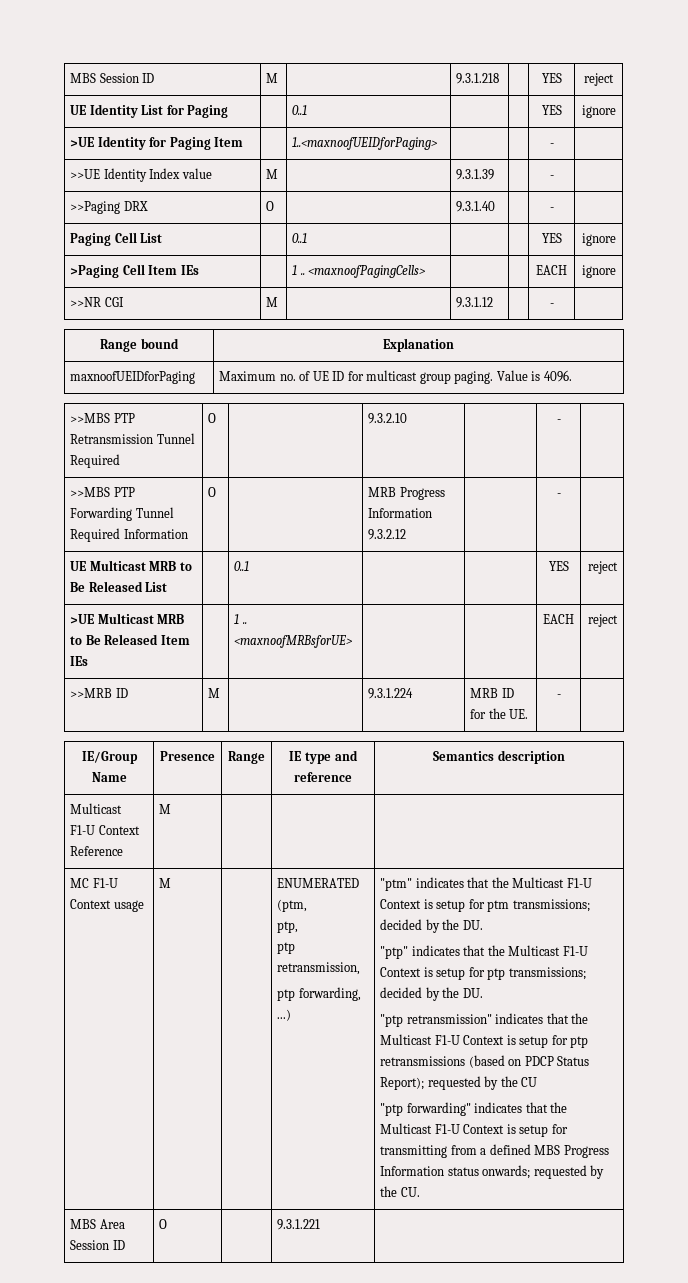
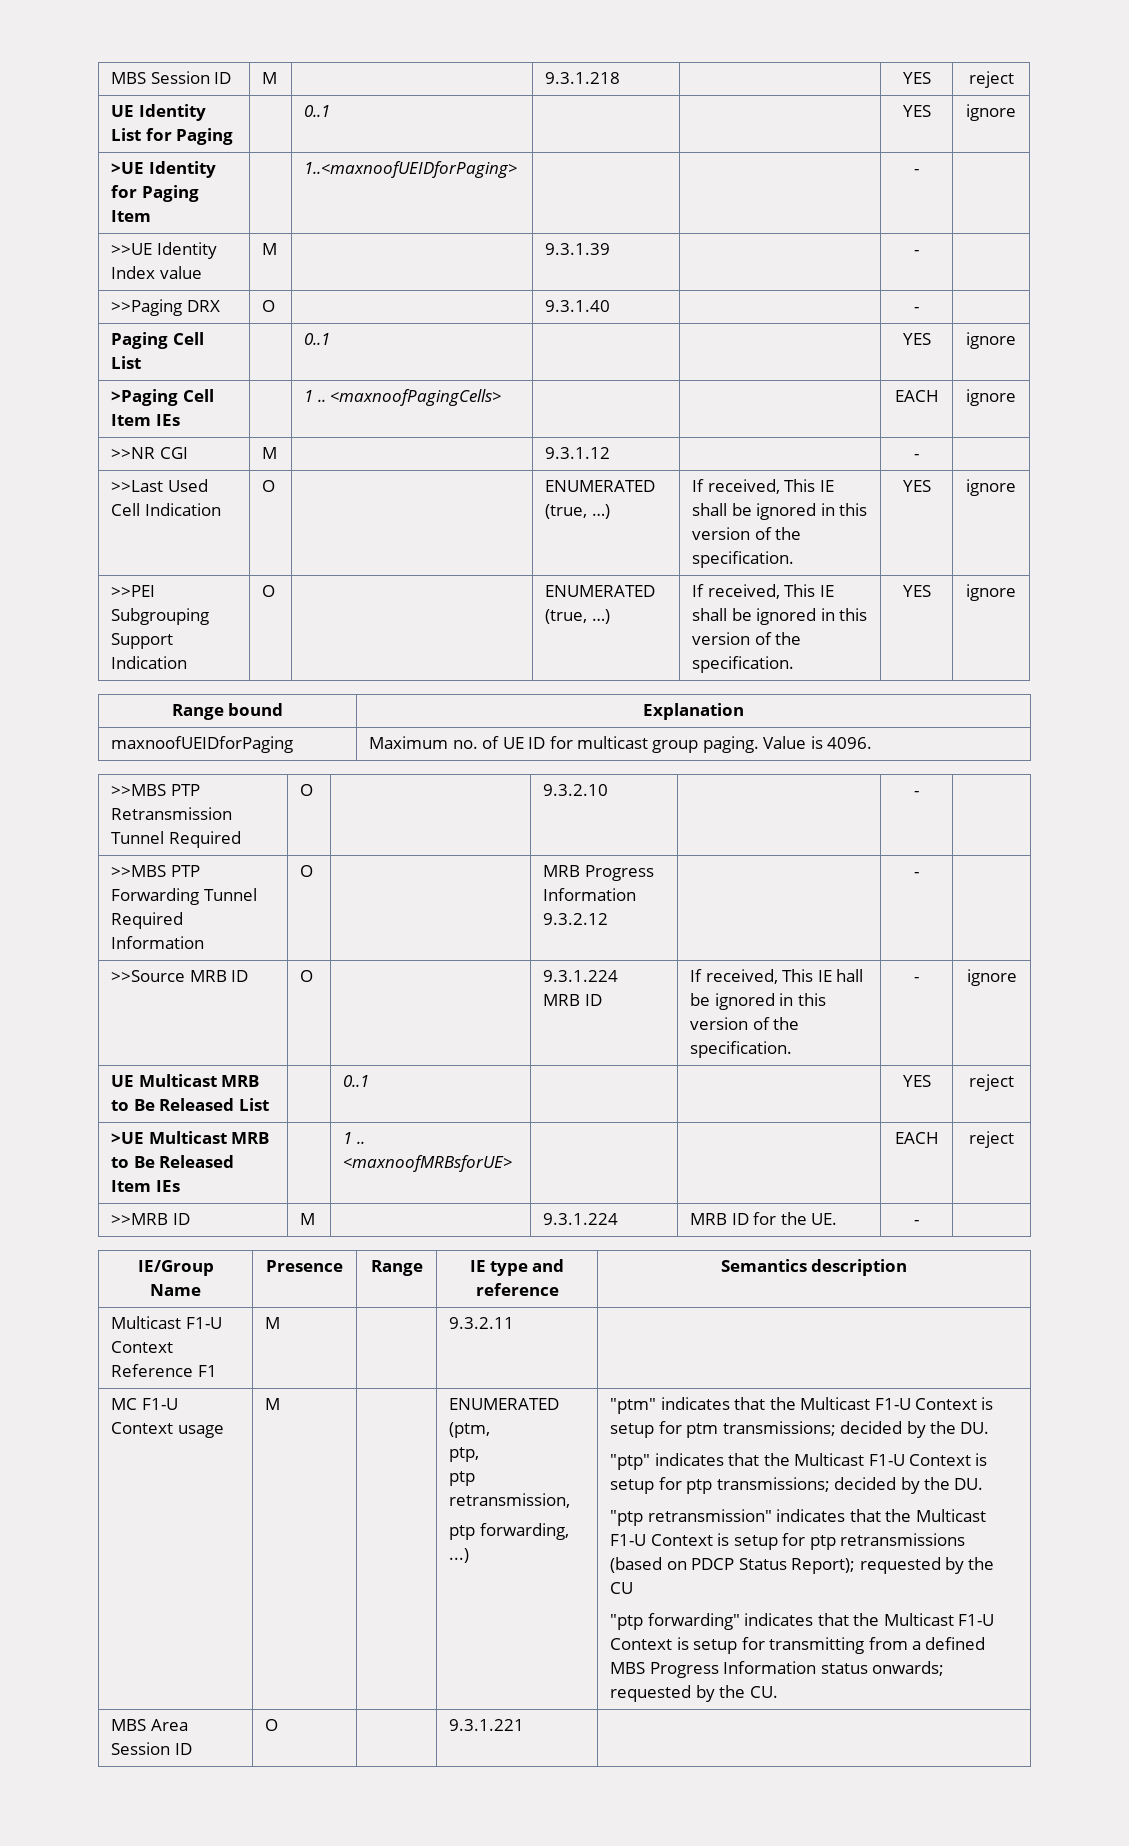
(554, 305) none -> [111,479,208,492] [111,503,221,516] [262,480,276,492] [545,480,656,492] [545,504,610,519] [692,479,834,494] [692,503,868,520] [692,527,802,540] [692,551,795,568] [902,480,931,492] [966,479,1016,496] [111,585,156,597] [111,608,210,625] [111,633,174,649] [111,656,188,669] [262,585,276,597] [545,585,656,597] [545,609,610,624] [692,584,834,599] [692,608,868,625] [692,632,802,645] [692,656,795,673] [902,585,931,597] [966,584,1016,601] // >>Last Used Cell Indication | O | | ENUMERATED (true, …) | If received, This IE shall be ignored in this version of the specification. | YES | ignore // >>PEI Subgrouping Support Indication | O | | ENUMERATED (true, …) | If received, This IE shall be ignored in this version of the specification. | YES | ignore
(561, 495) none -> [111,970,249,982] [300,970,314,982] [543,970,619,982] [543,994,602,1006] [690,969,864,984] [690,993,826,1010] [690,1017,800,1030] [690,1041,793,1058] [914,977,919,982] [966,969,1017,986] // >>Source MRB ID | O | | 9.3.1.224 // MRB ID | If received, This IE hall be ignored in this version of the specification. | - | ignore
[159,804,172,814] | M | | -> [197,1365,217,1377] [265,1317,281,1329] [449,1317,515,1329] F1 | M | | 9.3.2.11

